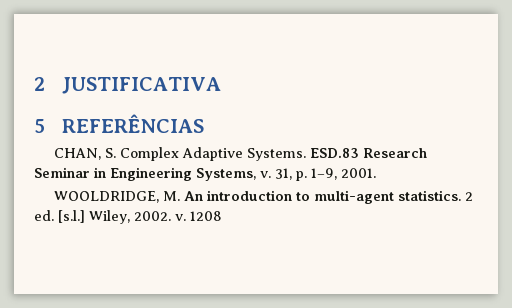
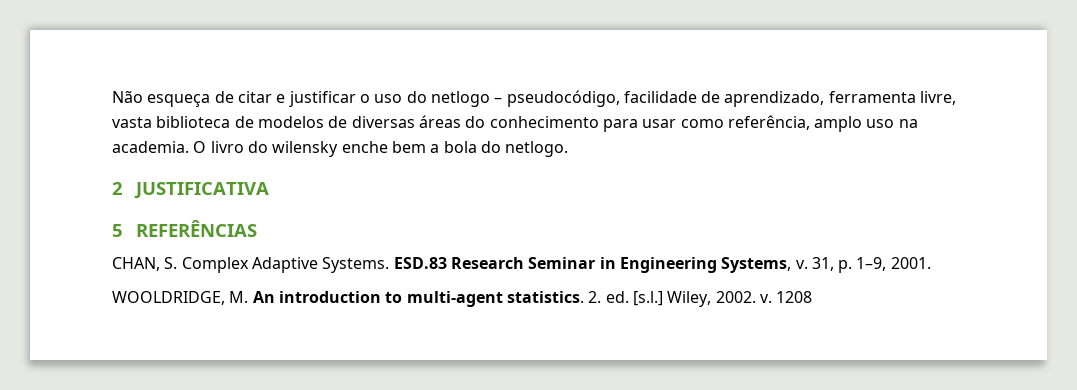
(34, 84) none -> [112,90,957,107] [112,115,918,132] [112,141,569,157] Não esqueça de citar e justificar o uso do netlogo – pseudocódigo, facilidade de aprendizado, ferramenta livre, vasta biblioteca de modelos de diversas áreas do conhecimento para usar como referência, amplo uso na academia. O livro do wilensky enche bem a bola do netlogo. //
[464,192,473,201] 2 -> [588,291,602,303] 2.

